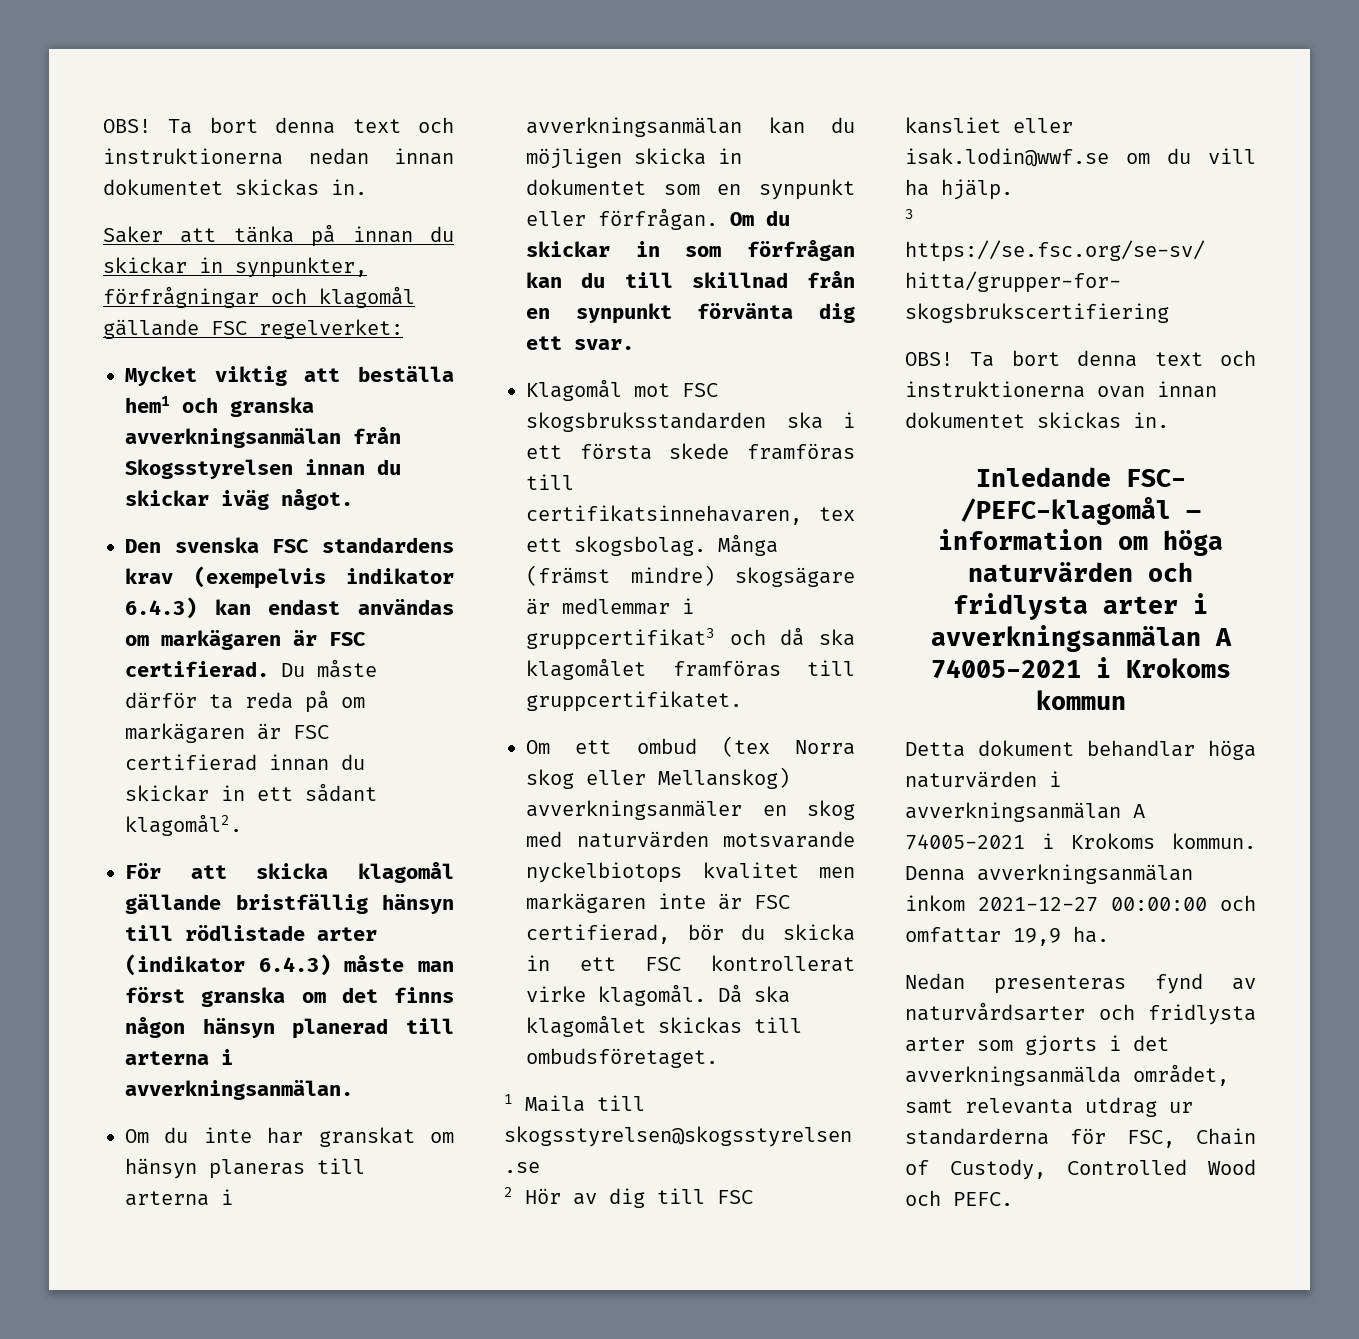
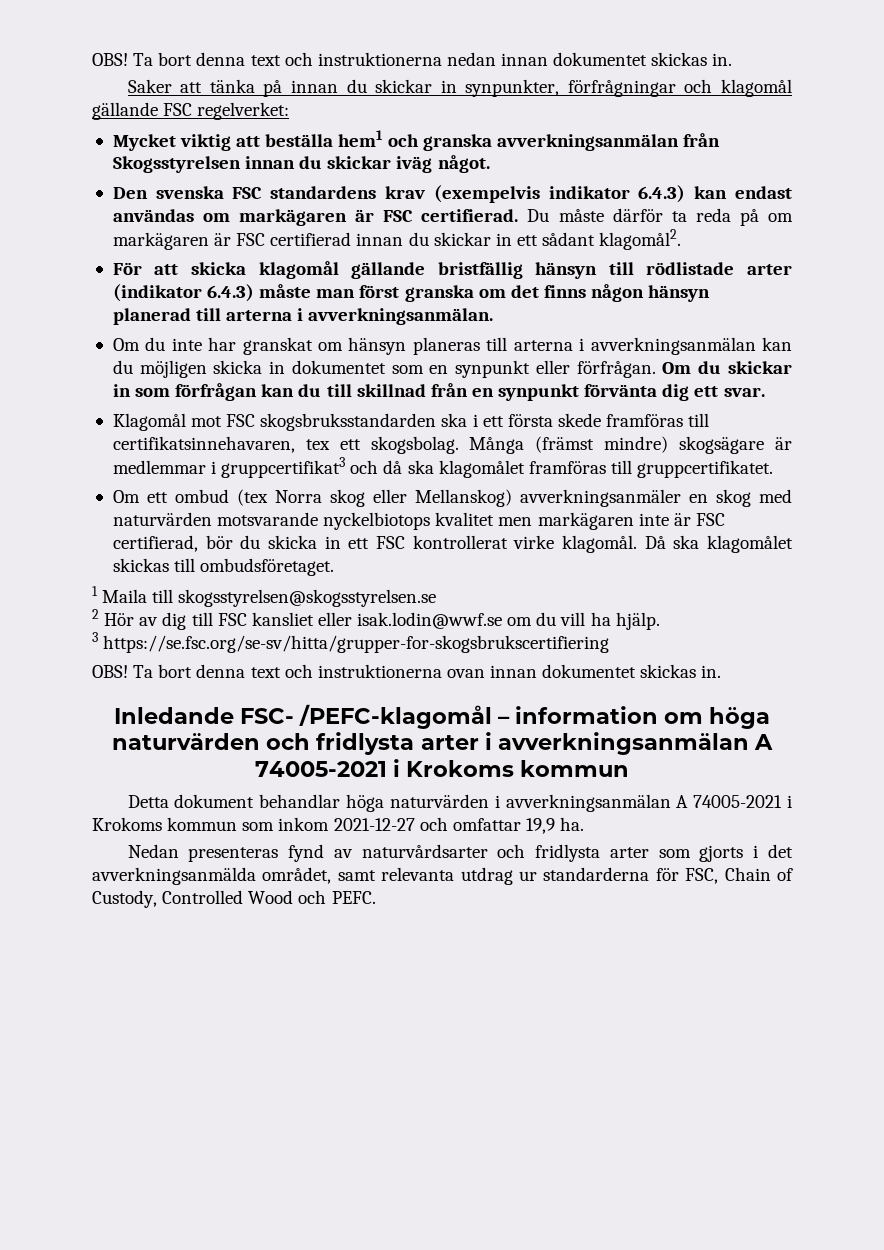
[1172,833,1256,849] [905,864,1193,884] kommun. Denna avverkningsanmälan -> [167,817,275,831] kommun som
[1111,897,1207,911] 00:00:00 -> (415, 824) none

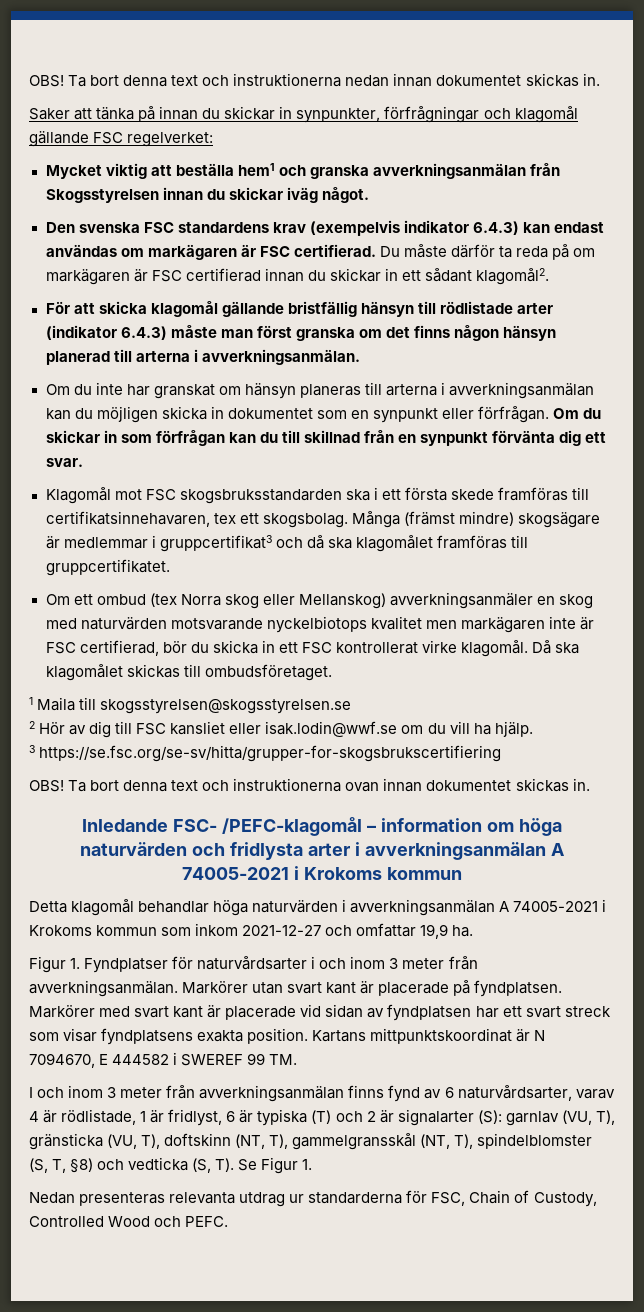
[174,794,255,808] dokument -> [71,899,135,916] klagomål
[127,844,794,862] [92,867,376,885] Nedan presenteras fynd av naturvårdsarter och fridlysta arter som gjorts i det avverkningsanmälda området, samt -> [29,956,478,973] [29,980,563,997] [29,1004,611,1021] [29,1028,546,1045] [29,1052,298,1068] [29,1085,615,1102] [29,1109,615,1126] [29,1133,593,1150] [29,1157,313,1174] [29,1192,166,1206] Figur 1. Fyndplatser för naturvårdsarter i och inom 3 meter från avverkningsanmälan. Markörer utan svart kant är placerade på fyndplatsen. Markörer med svart kant är placerade vid sidan av fyndplatsen har ett svart streck som visar fyndplatsens exakta position. Kartans mittpunktskoordinat är N 7094670, E 444582 i SWEREF 99 TM. // I och inom 3 meter från avverkningsanmälan finns fynd av 6 naturvårdsarter, varav 4 är rödlistade, 1 är fridlyst, 6 är typiska (T) och 2 är signalarter (S): garnlav (VU, T), gränsticka (VU, T), doftskinn (NT, T), gammelgransskål (NT, T), spindelblomster (S, T, §8) och vedticka (S, T). Se Figur 1. // Nedan presenteras

